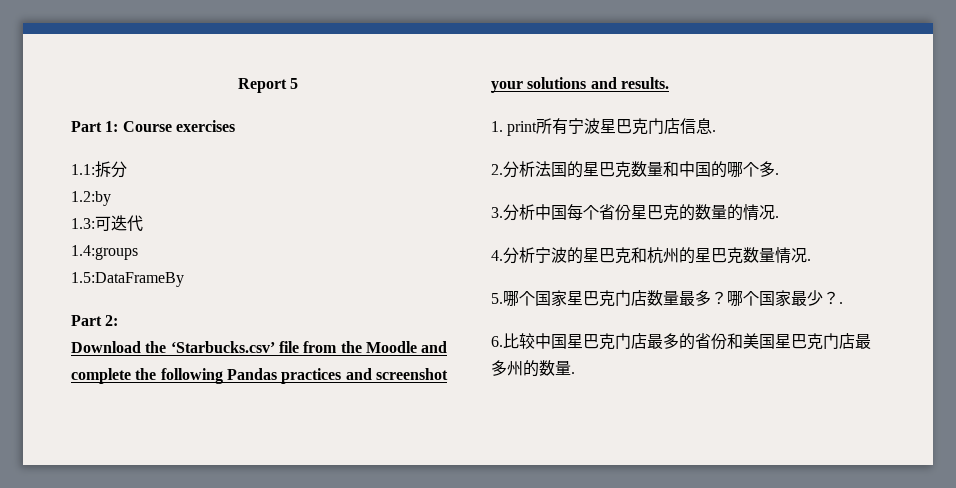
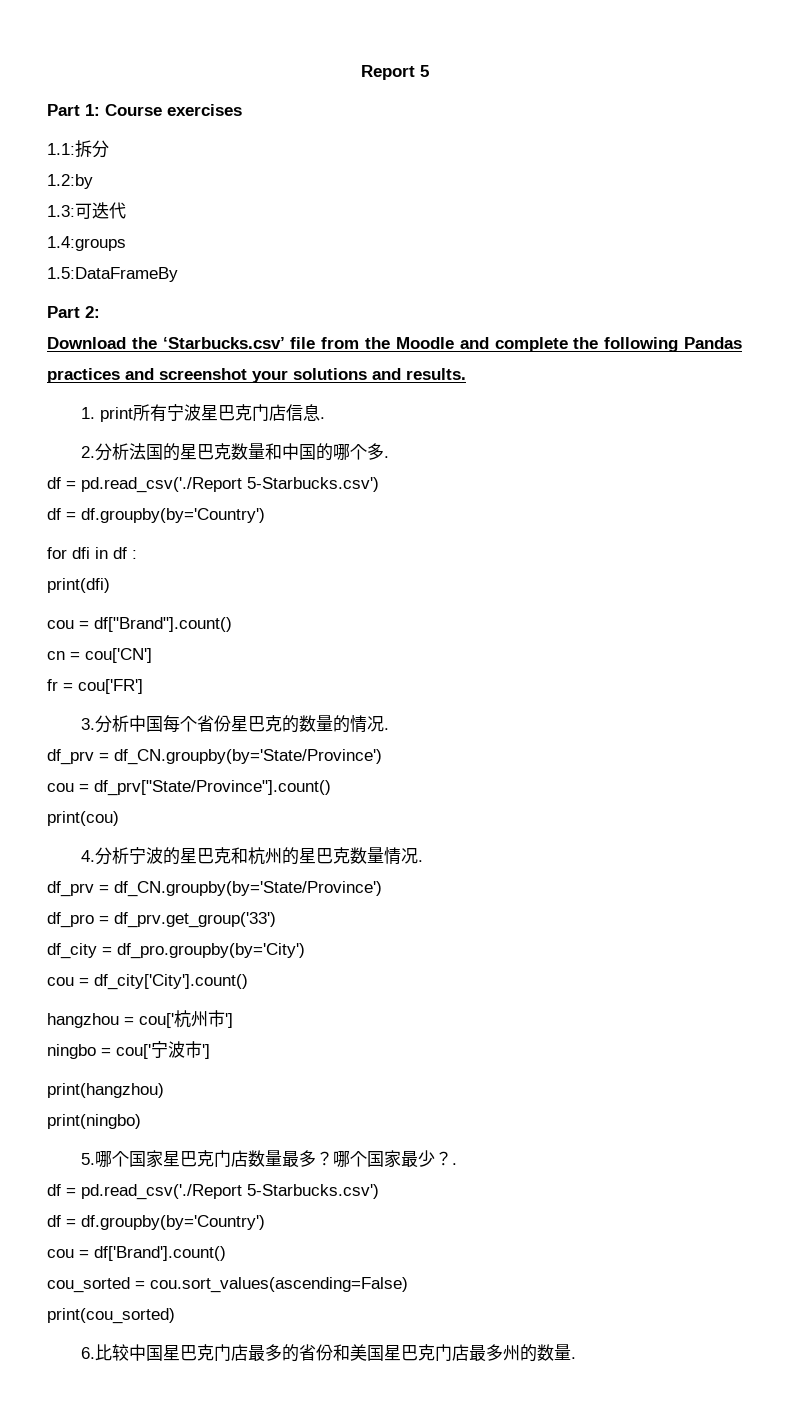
(779, 174) none -> [47,477,379,493] [47,508,265,523] [47,547,137,559] [47,578,110,593] [47,617,232,632] [47,648,152,663] [47,679,143,694] // df = pd.read_csv('./Report 5-Starbucks.csv') // df = df.groupby(by='Country') // for dfi in df : // print(dfi) // cou = df["Brand"].count() // cn = cou['CN'] // fr = cou['FR']
(779, 217) none -> [47,749,382,765] [47,780,331,796] [47,811,119,826] // df_prv = df_CN.groupby(by='State/Province') // cou = df_prv["State/Province"].count() // print(cou)
(811, 260) none -> [47,881,382,897] [47,912,276,928] [47,943,305,959] [47,974,248,990] [47,1010,233,1028] [47,1041,210,1059] [47,1083,164,1098] [47,1114,141,1129] // df_prv = df_CN.groupby(by='State/Province') // df_pro = df_prv.get_group('33') // df_city = df_pro.groupby(by='City') // cou = df_city['City'].count() // hangzhou = cou['杭州市'] // ningbo = cou['宁波市'] // print(hangzhou) // print(ningbo)
(843, 303) none -> [47,1184,379,1200] [47,1215,265,1230] [47,1246,226,1261] [47,1277,408,1293] [47,1308,175,1324] // df = pd.read_csv('./Report 5-Starbucks.csv') // df = df.groupby(by='Country') // cou = df['Brand'].count() // cou_sorted = cou.sort_values(ascending=False) // print(cou_sorted)

